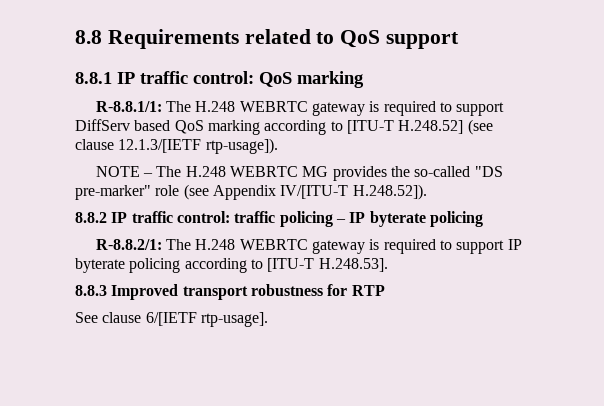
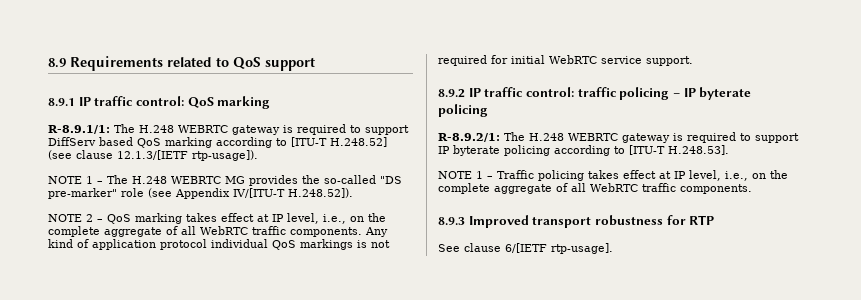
[75,30,102,44] 8.8 -> [48,58,66,68] 8.9
[75,72,112,84] 8.8.1 -> [48,98,75,106] 8.9.1
[95,101,162,112] R-8.8.1/1: -> [48,125,110,134] R-8.9.1/1:
(140, 171) none -> [86,176,93,184] 1
[75,212,107,223] 8.8.2 -> [48,213,386,224] [48,226,388,237] [48,239,390,250] [438,55,693,66] [438,89,465,98] NOTE 2 – QoS marking takes effect at IP level, i.e., on the complete aggregate of all WebRTC traffic components. Any kind of application protocol individual QoS markings is not required for initial WebRTC service support. // 8.9.2
[95,239,162,250] R-8.8.2/1: -> [438,133,500,142] R-8.9.2/1:
[75,285,107,296] 8.8.3 -> [438,170,788,181] [438,183,752,194] [438,217,465,225] NOTE 1 – Traffic policing takes effect at IP level, i.e., on the complete aggregate of all WebRTC traffic components. // 8.9.3

